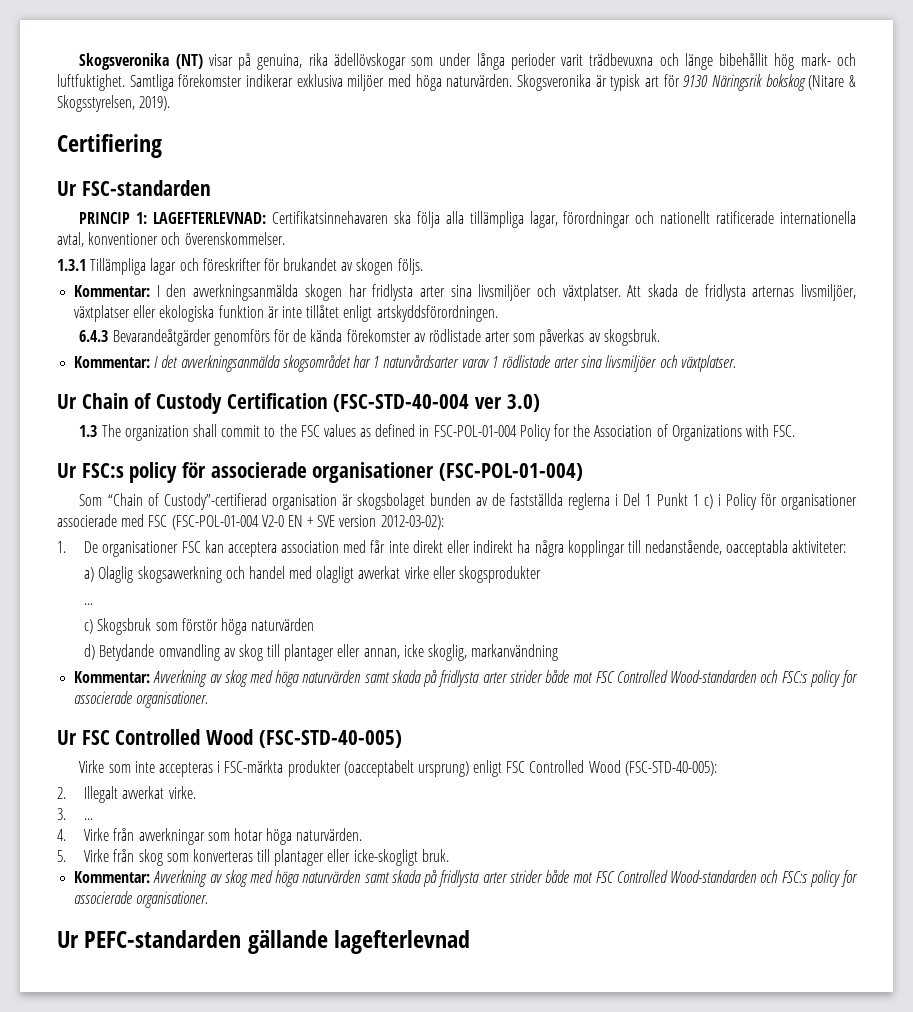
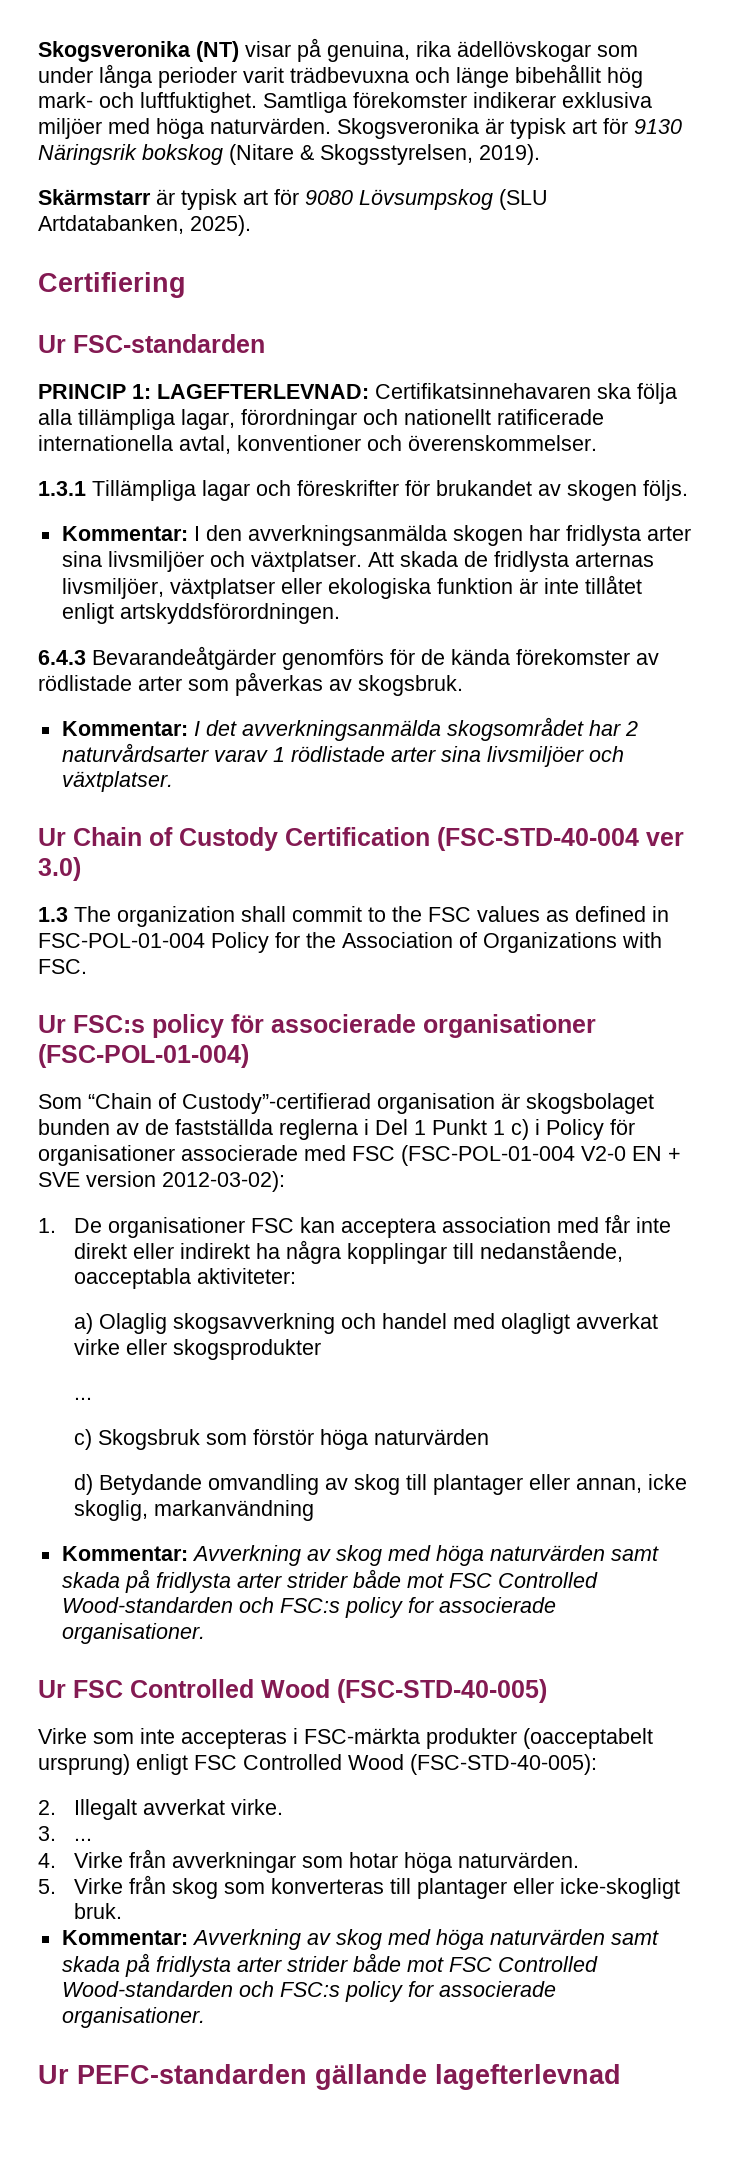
(171, 103) none -> [38,189,548,210] [38,215,251,236] // Skärmstarr är typisk art för 9080 Lövsumpskog (SLU Artdatabanken, 2025).
[373,356,380,368] 1 -> [624,721,638,736] 2

